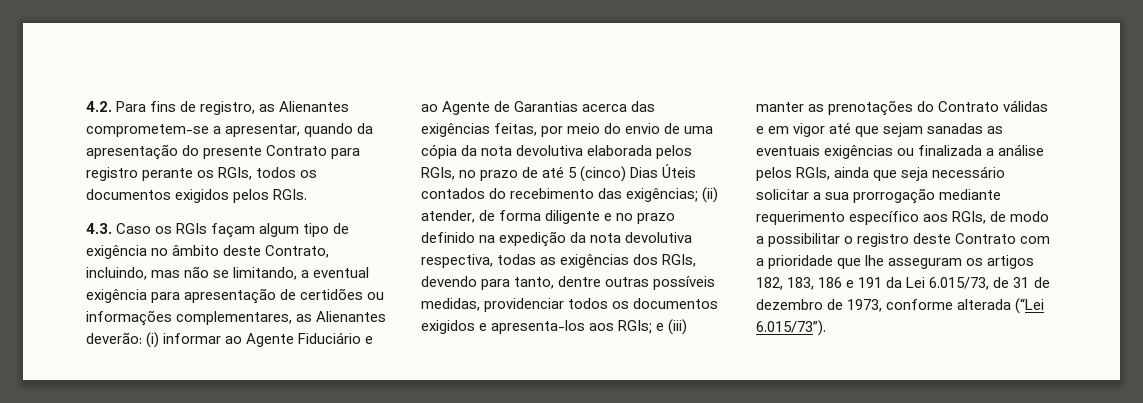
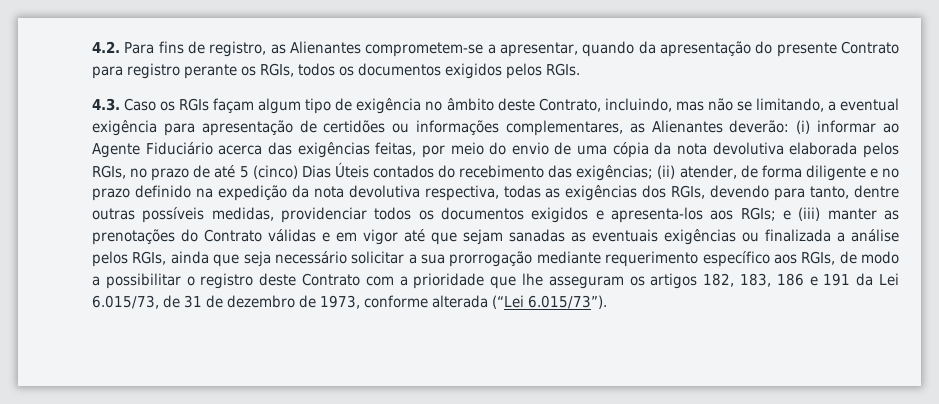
[365,336,374,344] [421,101,579,115] e ao Agente de Garantias -> (213, 148) none

